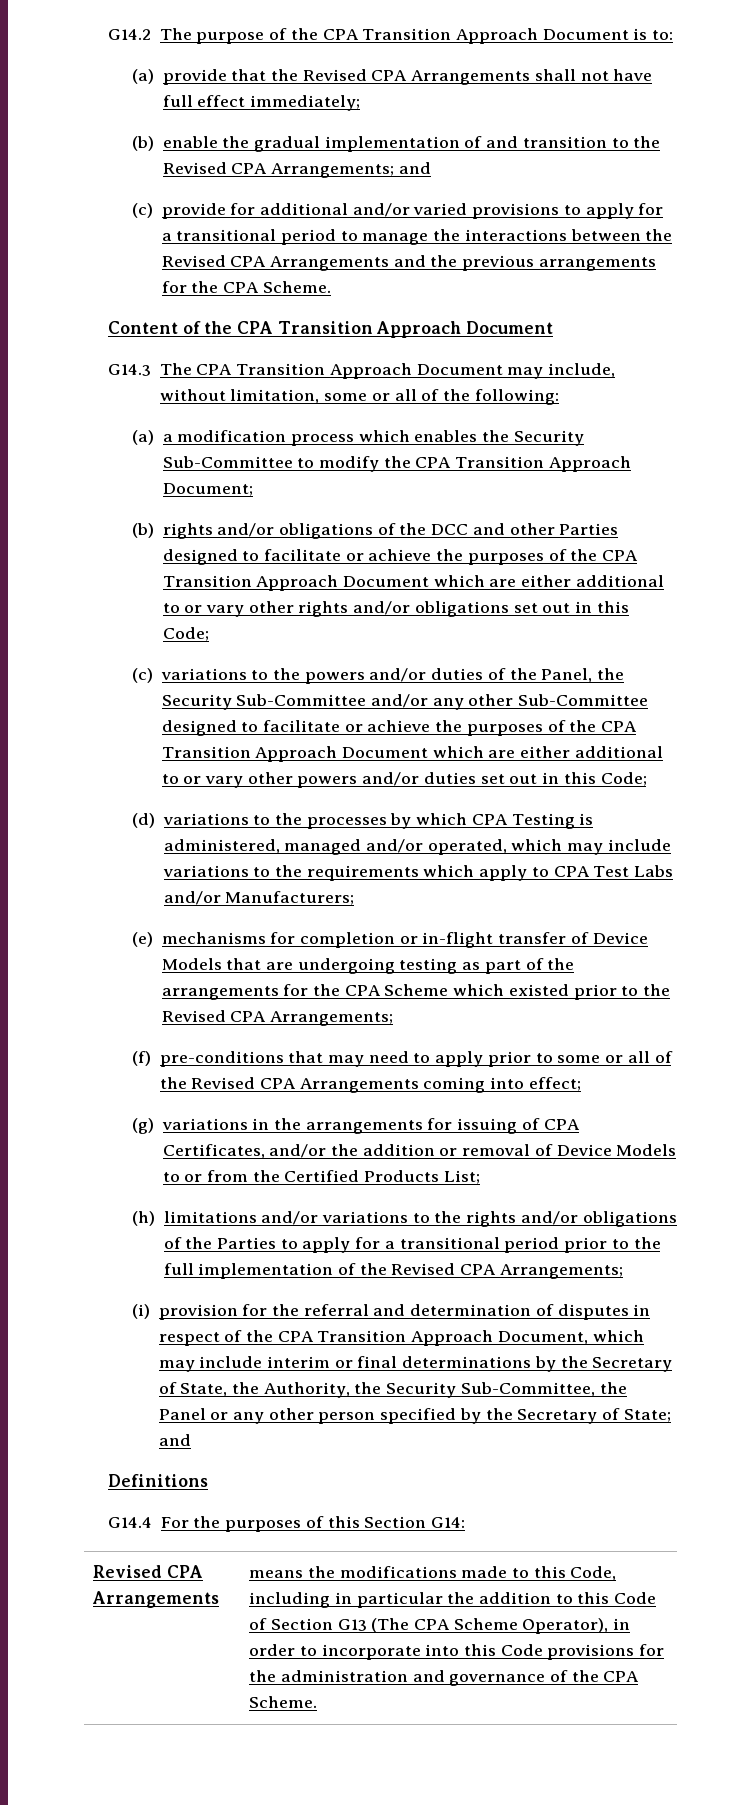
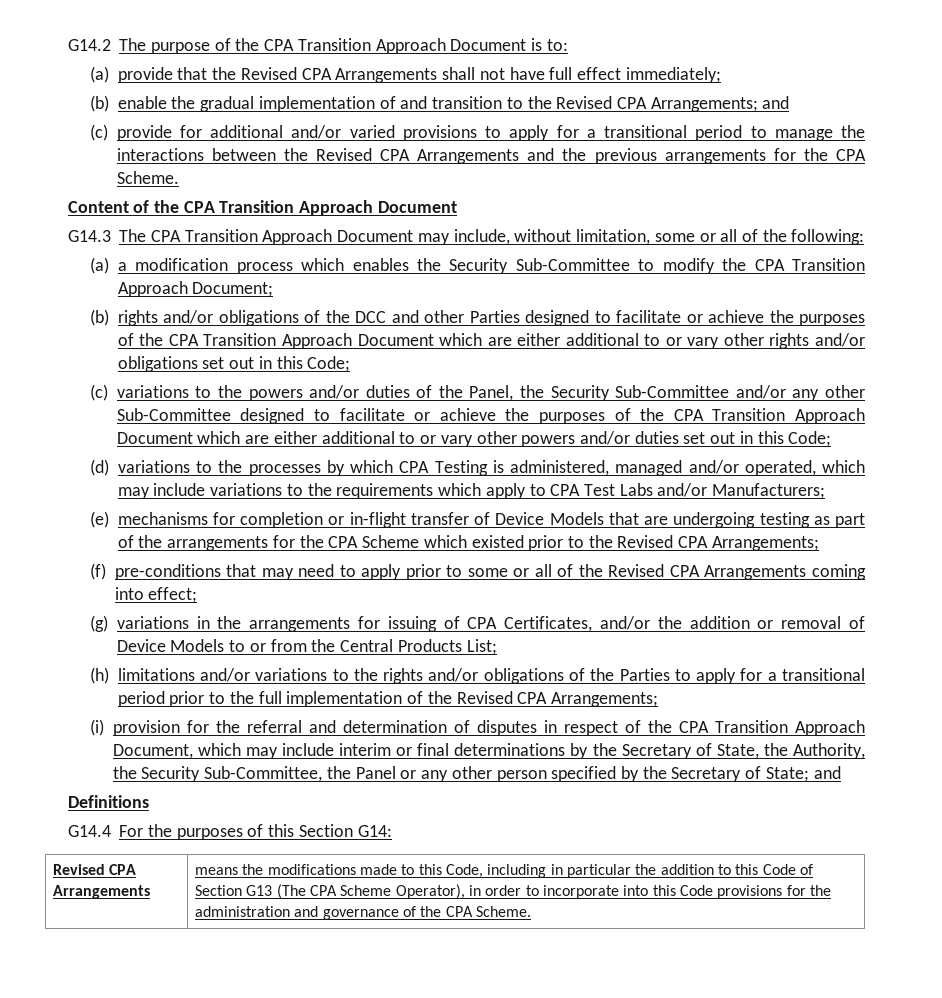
[284,1170,360,1182] Certified -> [340,639,394,652] Central

